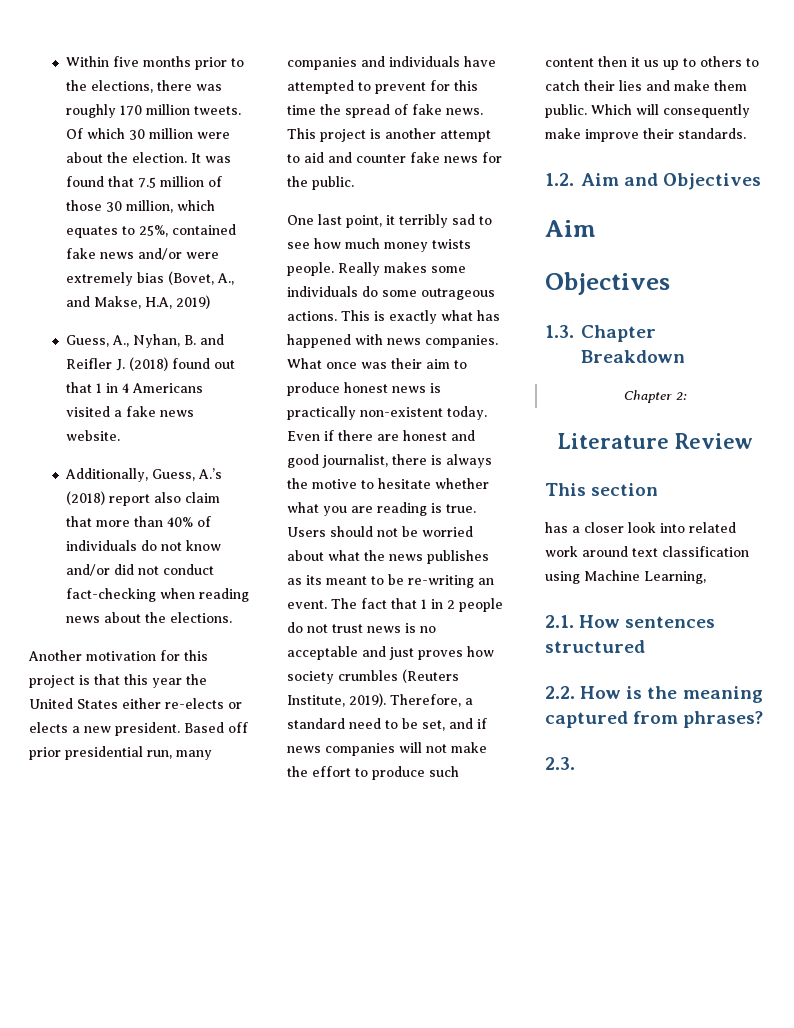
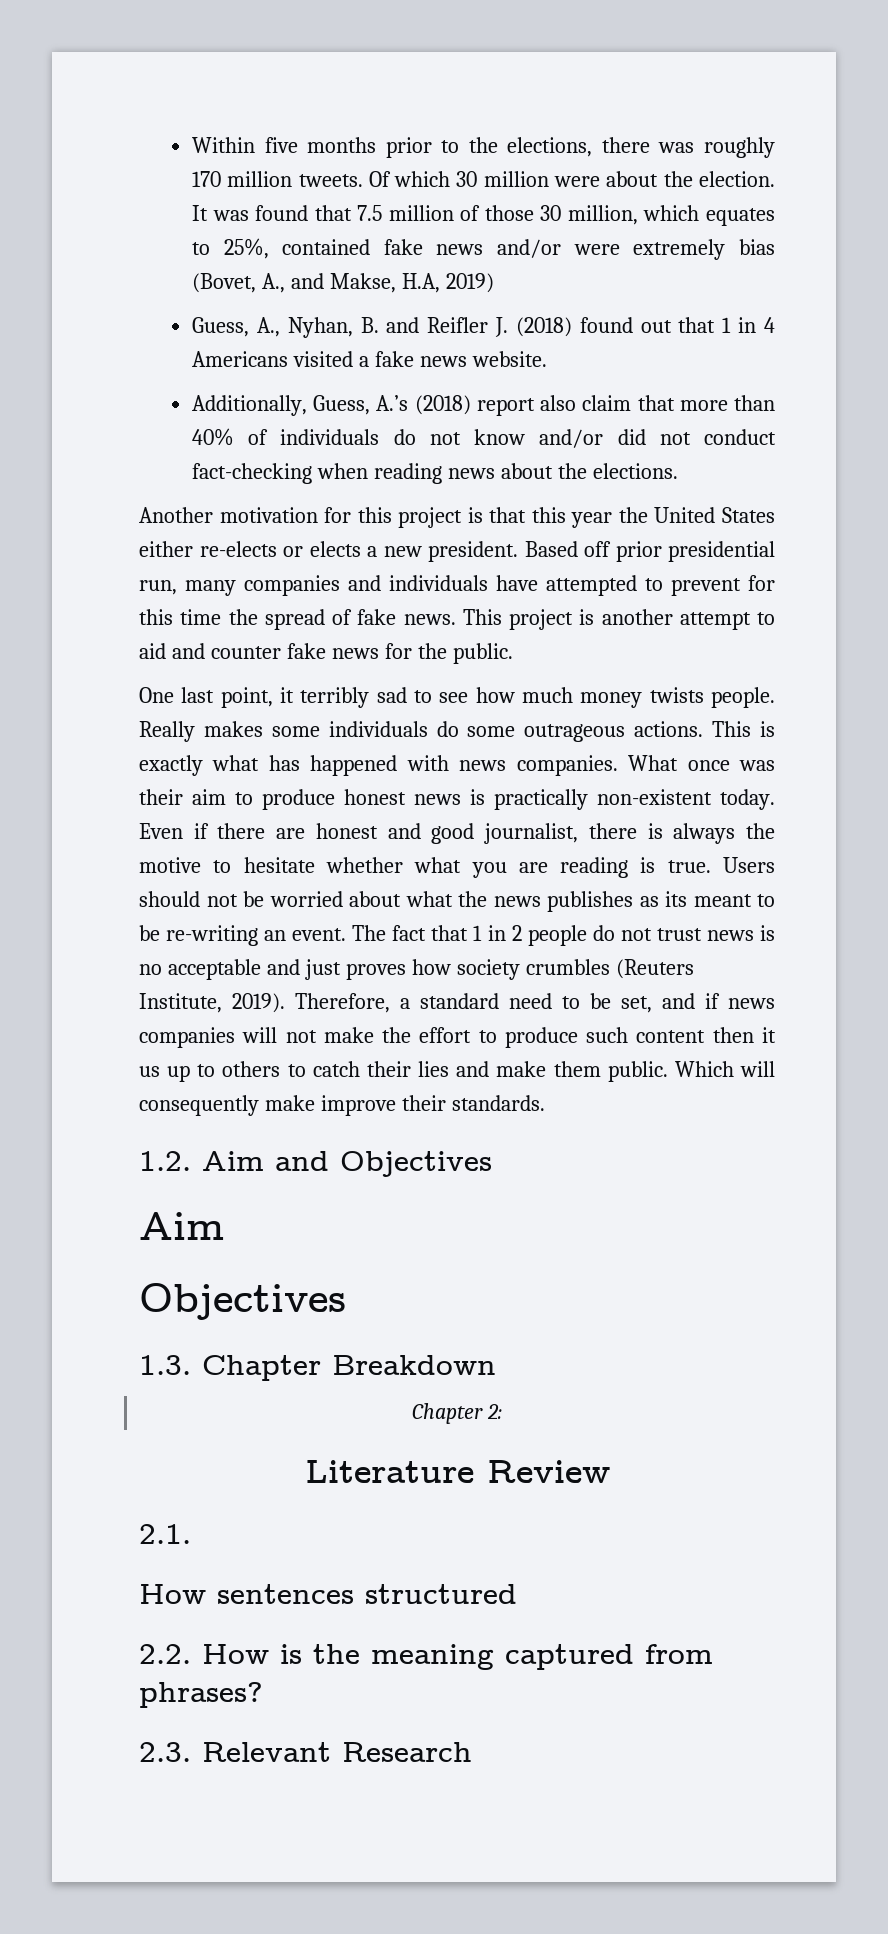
[545,483,659,496] [545,522,736,533] [545,546,749,557] [545,570,706,584] [545,615,574,628] This section // has a closer look into related work around text classification using Machine Learning, // 2.1. -> [139,1524,191,1544] 2.1. //
(575, 763) none -> [202,1742,472,1762] Relevant Research

